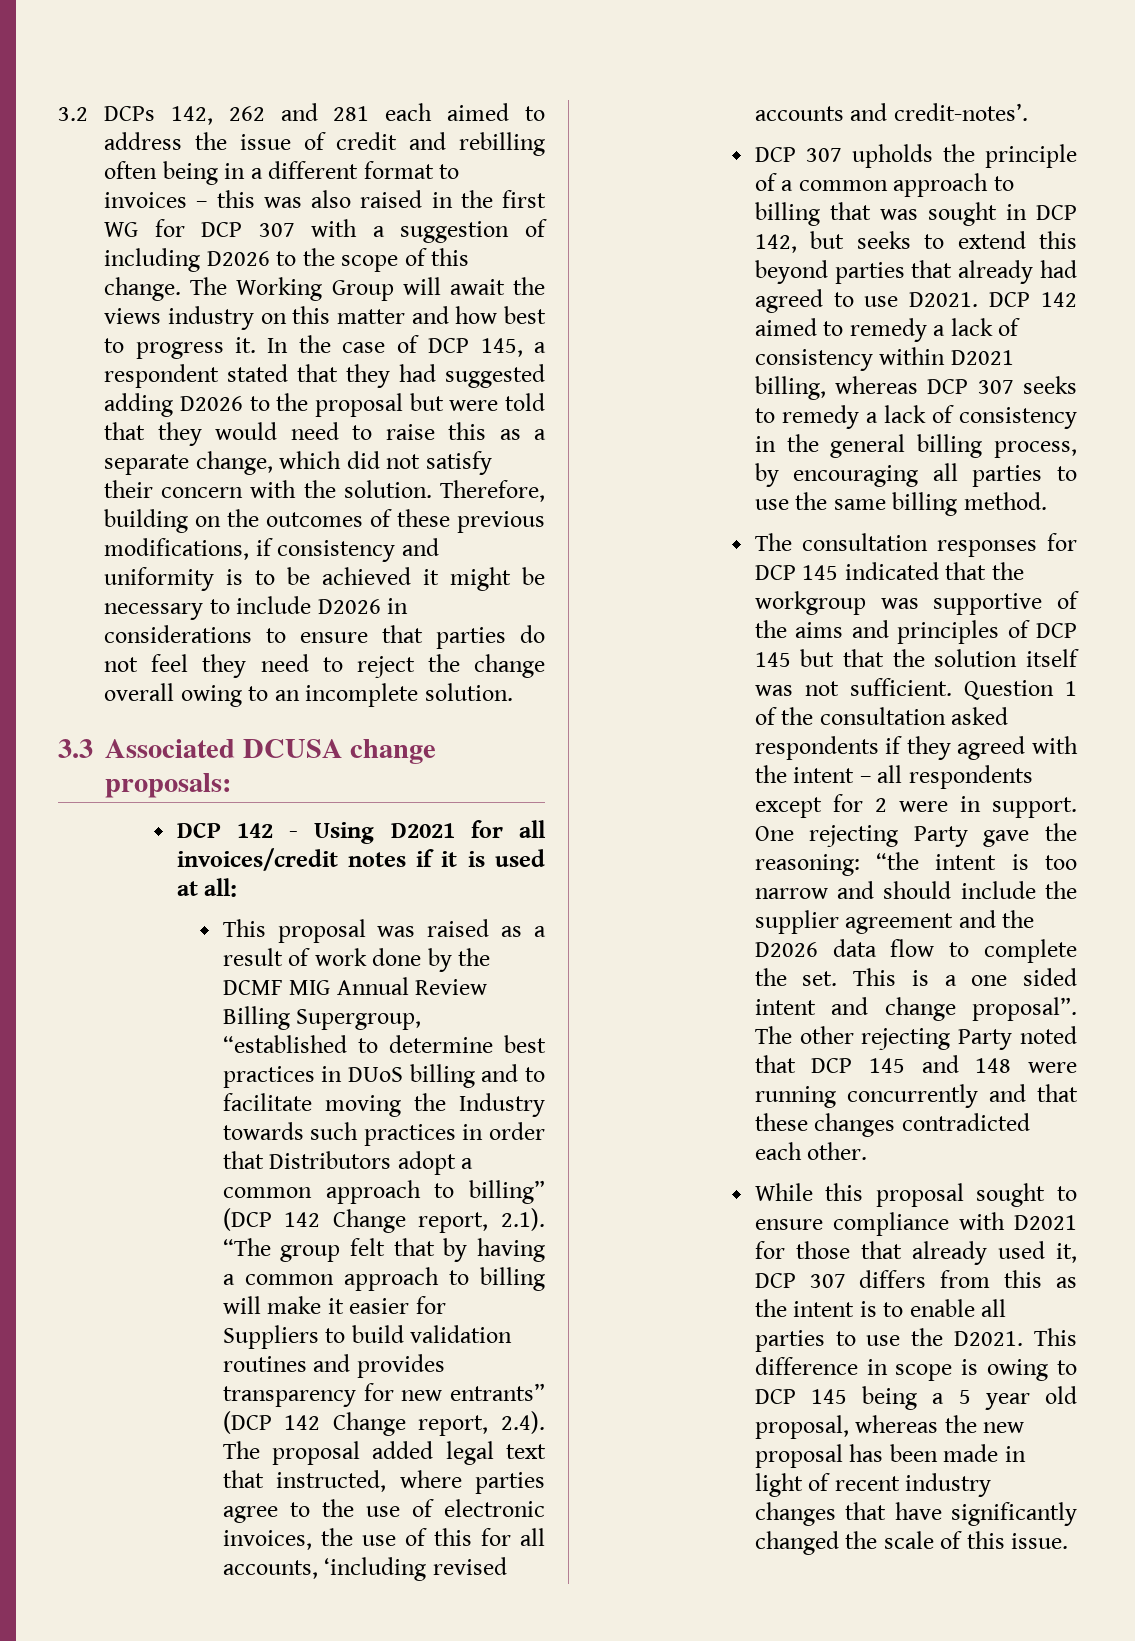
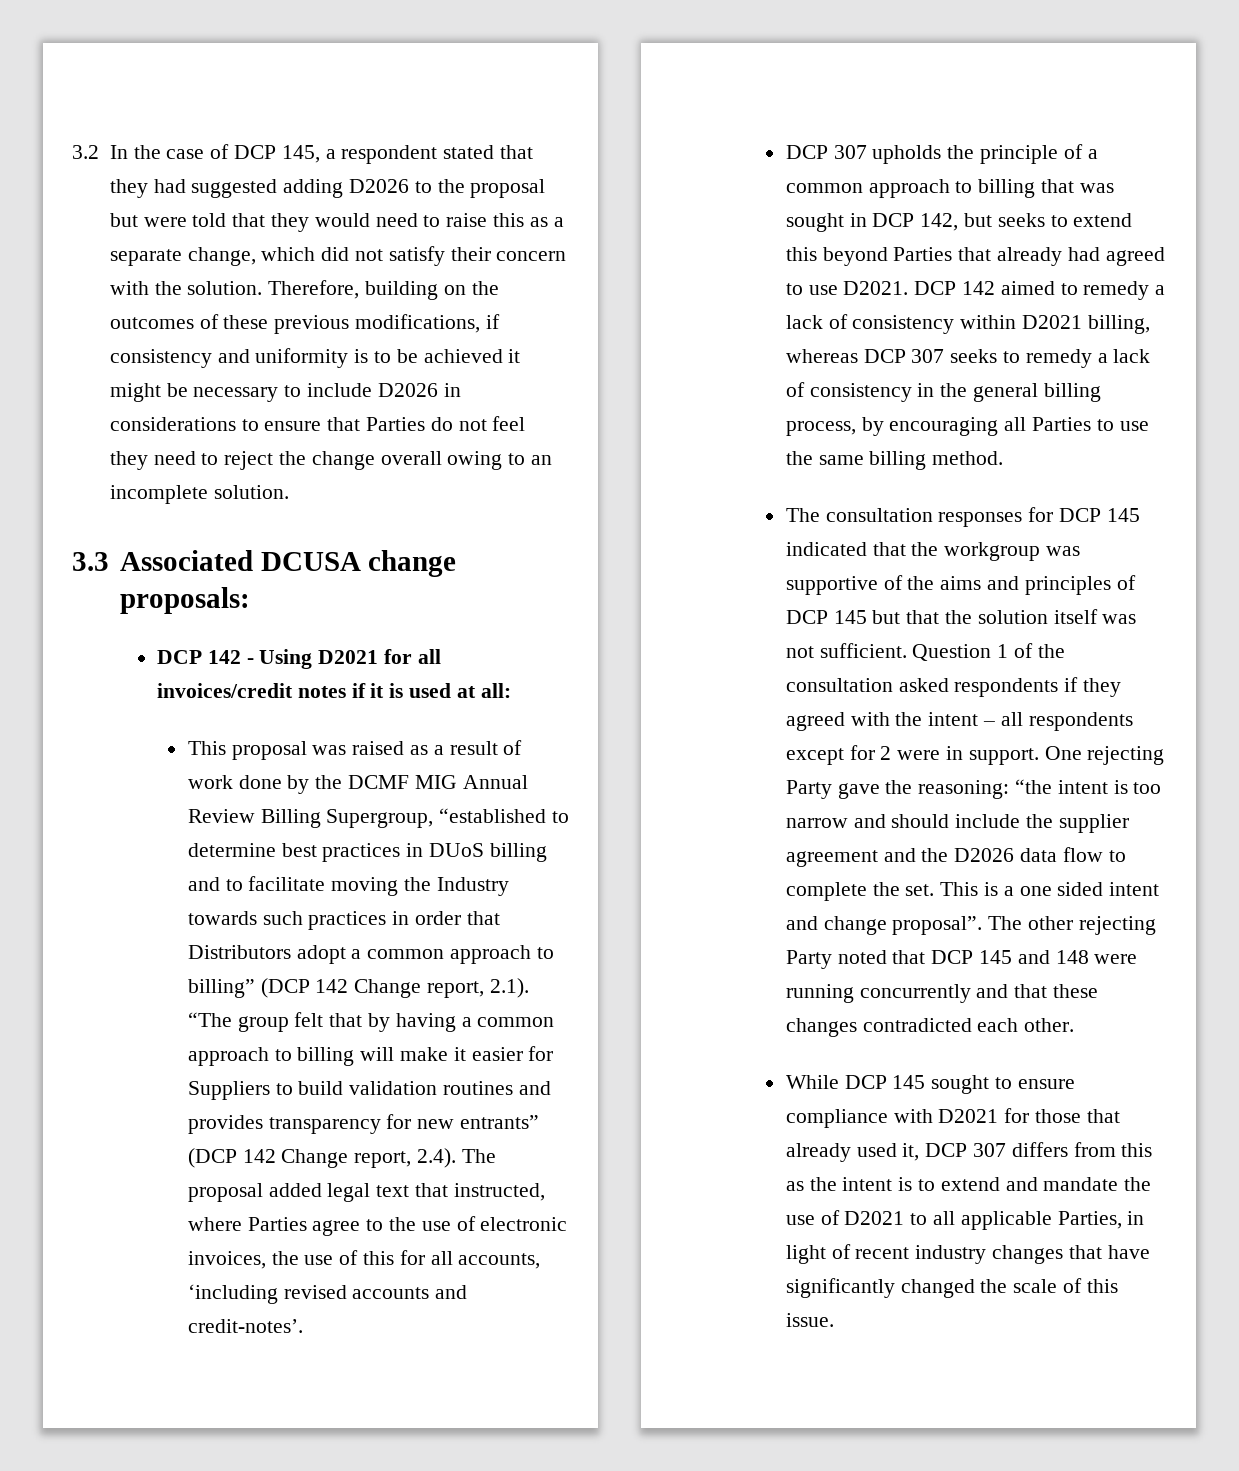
[104,103,545,125] [104,132,545,156] [104,161,459,185] [104,190,546,208] [104,219,547,243] [104,248,469,272] [104,277,545,301] [104,306,546,330] [104,337,256,359] DCPs 142, 262 and 281 each aimed to address the issue of credit and rebilling often being in a different format to invoices – this was also raised in the first WG for DCP 307 with a suggestion of including D2026 to the scope of this change. The Working Group will await the views industry on this matter and how best to progress it. -> (99, 152) none
[436,627,507,649] parties -> [365,417,425,431] Parties
[475,1472,545,1494] parties -> [247,1217,307,1231] Parties
[834,262,905,284] parties -> [893,247,953,261] Parties
[972,465,1043,487] parties -> [1031,417,1091,431] Parties
[825,1183,964,1207] this proposal -> [844,1075,926,1089] DCP 145
[909,1299,1007,1317] [754,1328,1077,1352] [754,1357,1077,1381] [754,1386,1077,1410] [754,1415,1025,1439] [754,1444,999,1468] enable all parties to use the D2021. This difference in scope is owing to DCP 145 being a 5 year old proposal, whereas the new proposal has been made -> [940,1177,1152,1191] [785,1210,1122,1230] extend and mandate the use of D2021 to all applicable Parties,

